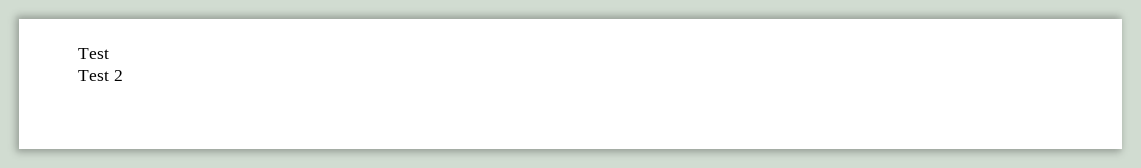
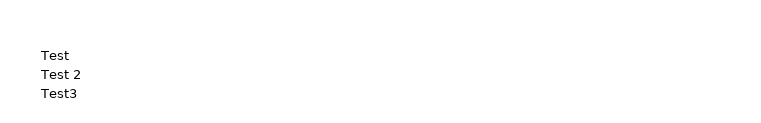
(123, 75) none -> [40,89,77,98] // Test3

